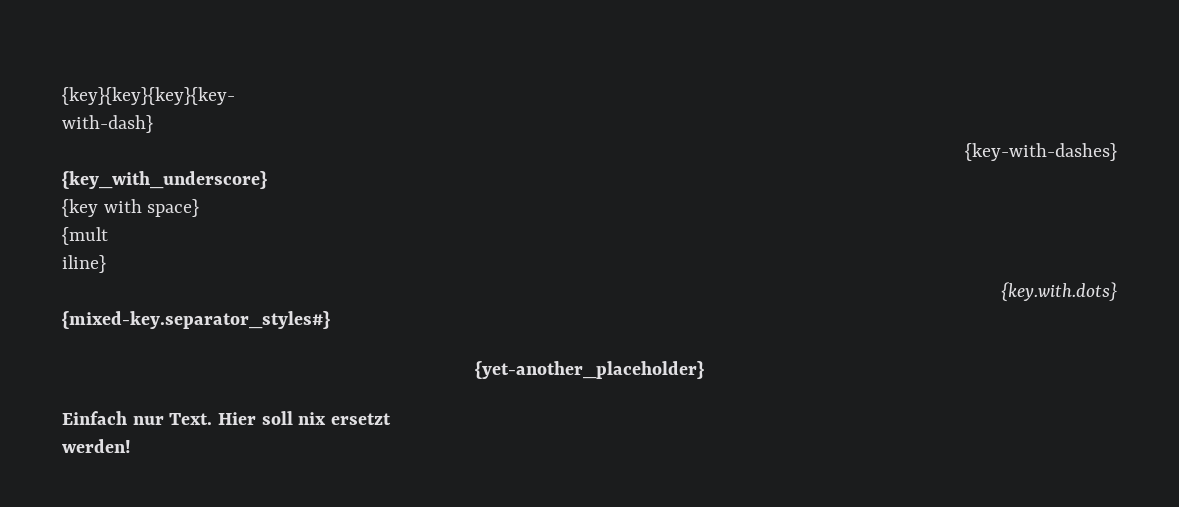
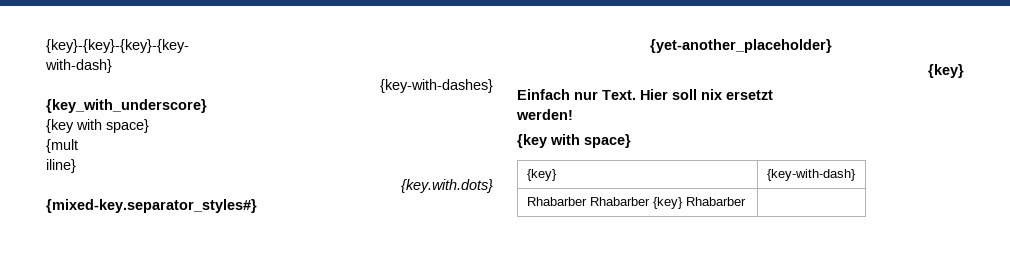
[62,87,235,105] {key}{key}{key}{key- -> [46,39,189,53] {key}-{key}-{key}-{key-
(704, 370) none -> [928,64,964,78] // {key}
(131, 446) none -> [517,134,631,148] [526,169,557,181] [766,169,856,181] [526,197,746,209] // {key with space} // {key} | {key-with-dash} // Rhabarber Rhabarber {key} Rhabarber |

